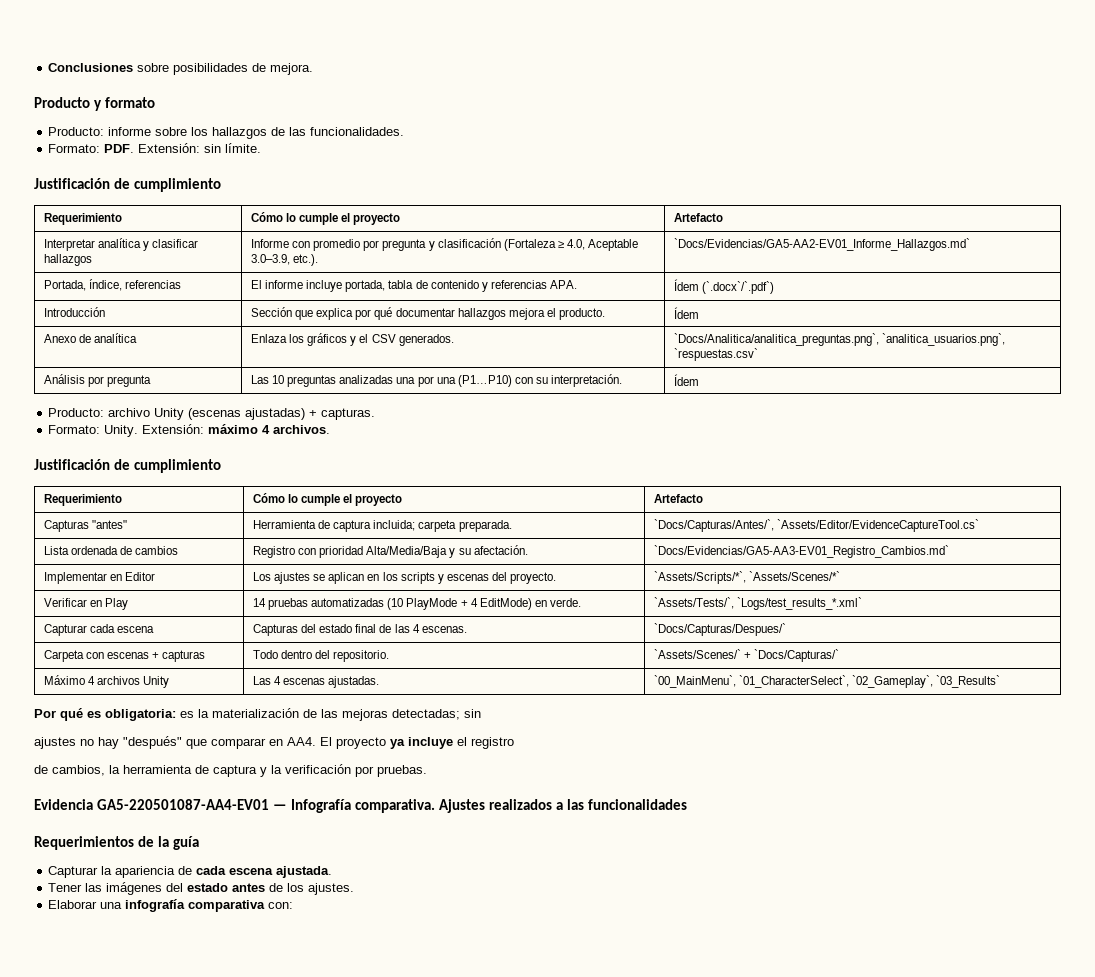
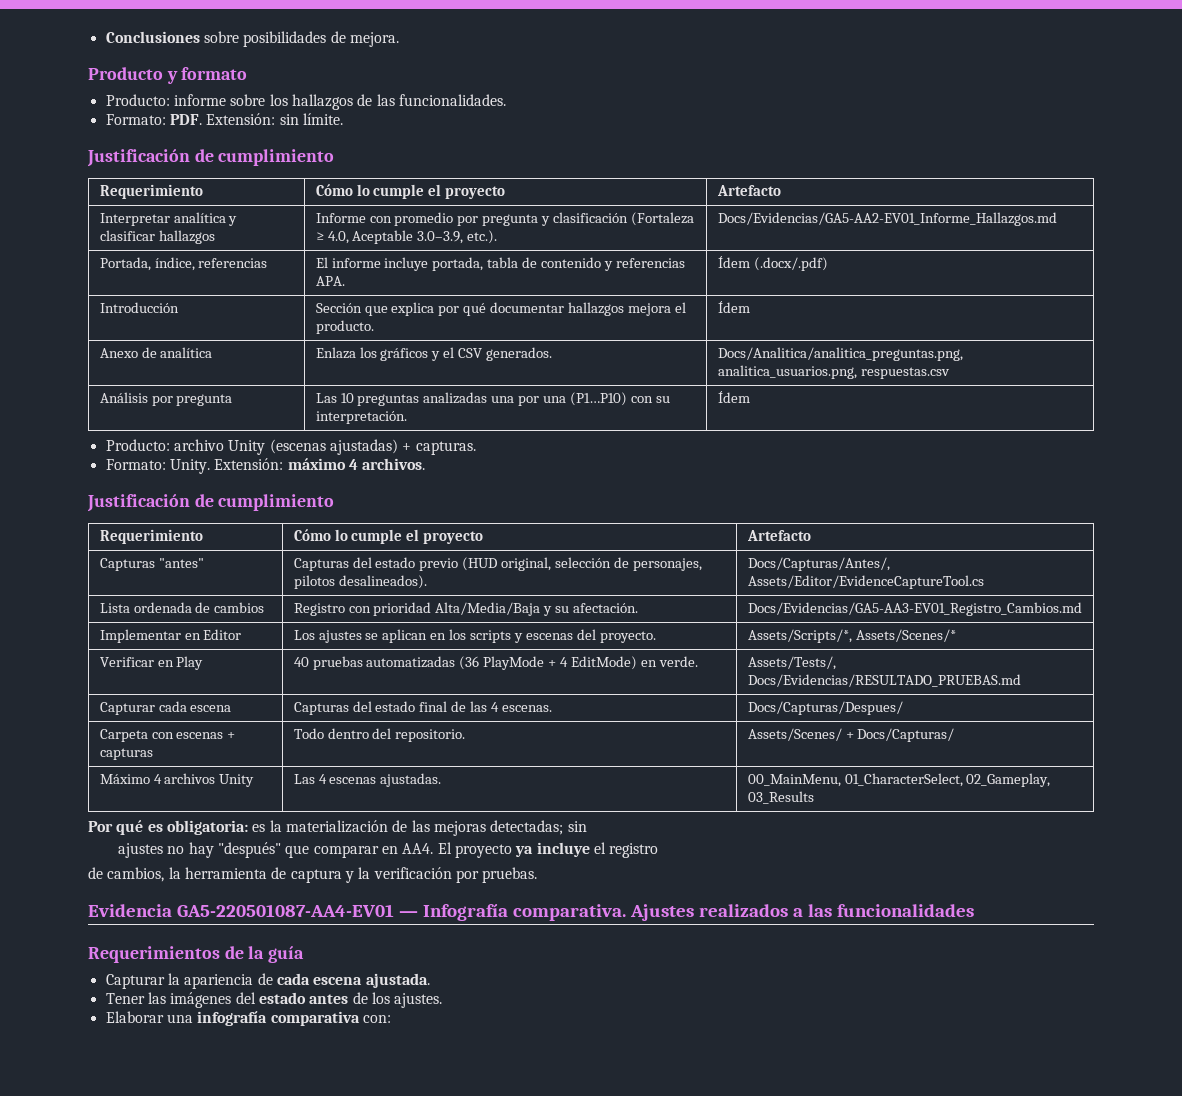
[674,238,971,251] `Docs/Evidencias/GA5-AA2-EV01_Informe_Hallazgos.md` -> [717,212,1057,226] Docs/Evidencias/GA5-AA2-EV01_Informe_Hallazgos.md
[702,281,775,294] (`.docx`/`.pdf`) -> [753,257,828,271] (.docx/.pdf)
[674,333,1006,346] [674,348,759,361] `Docs/Analitica/analitica_preguntas.png`, `analitica_usuarios.png`, `respuestas.csv` -> [717,347,963,361] [717,365,950,379] Docs/Analitica/analitica_preguntas.png, analitica_usuarios.png, respuestas.csv
[253,520,512,532] [654,519,980,532] Herramienta de captura incluida; carpeta preparada. | `Docs/Capturas/Antes/`, `Assets/Editor/EvidenceCaptureTool.cs` -> [293,557,702,571] [293,575,427,589] [747,557,890,571] [747,575,984,589] Capturas del estado previo (HUD original, selección de personajes, pilotos desalineados). | Docs/Capturas/Antes/, Assets/Editor/EvidenceCaptureTool.cs
[654,545,950,558] `Docs/Evidencias/GA5-AA3-EV01_Registro_Cambios.md` -> [747,602,1082,616] Docs/Evidencias/GA5-AA3-EV01_Registro_Cambios.md
[654,571,841,584] `Assets/Scripts/*`, `Assets/Scenes/*` -> [747,629,956,643] Assets/Scripts/*, Assets/Scenes/*
[253,598,267,607] 14 -> [293,657,309,667] 40
[387,598,404,610] (10 -> [459,656,480,670] (36
[654,597,863,610] `Assets/Tests/`, `Logs/test_results_*.xml` -> [747,656,836,670] [747,674,1021,687] Assets/Tests/, Docs/Evidencias/RESULTADO_PRUEBAS.md
[654,623,787,636] `Docs/Capturas/Despues/` -> [747,701,903,715] Docs/Capturas/Despues/
[654,649,840,662] `Assets/Scenes/` + `Docs/Capturas/` -> [747,728,955,742] Assets/Scenes/ + Docs/Capturas/
[654,675,1001,688] `00_MainMenu`, `01_CharacterSelect`, `02_Gameplay`, `03_Results` -> [747,773,1051,787] [747,791,814,804] 00_MainMenu, 01_CharacterSelect, 02_Gameplay, 03_Results

